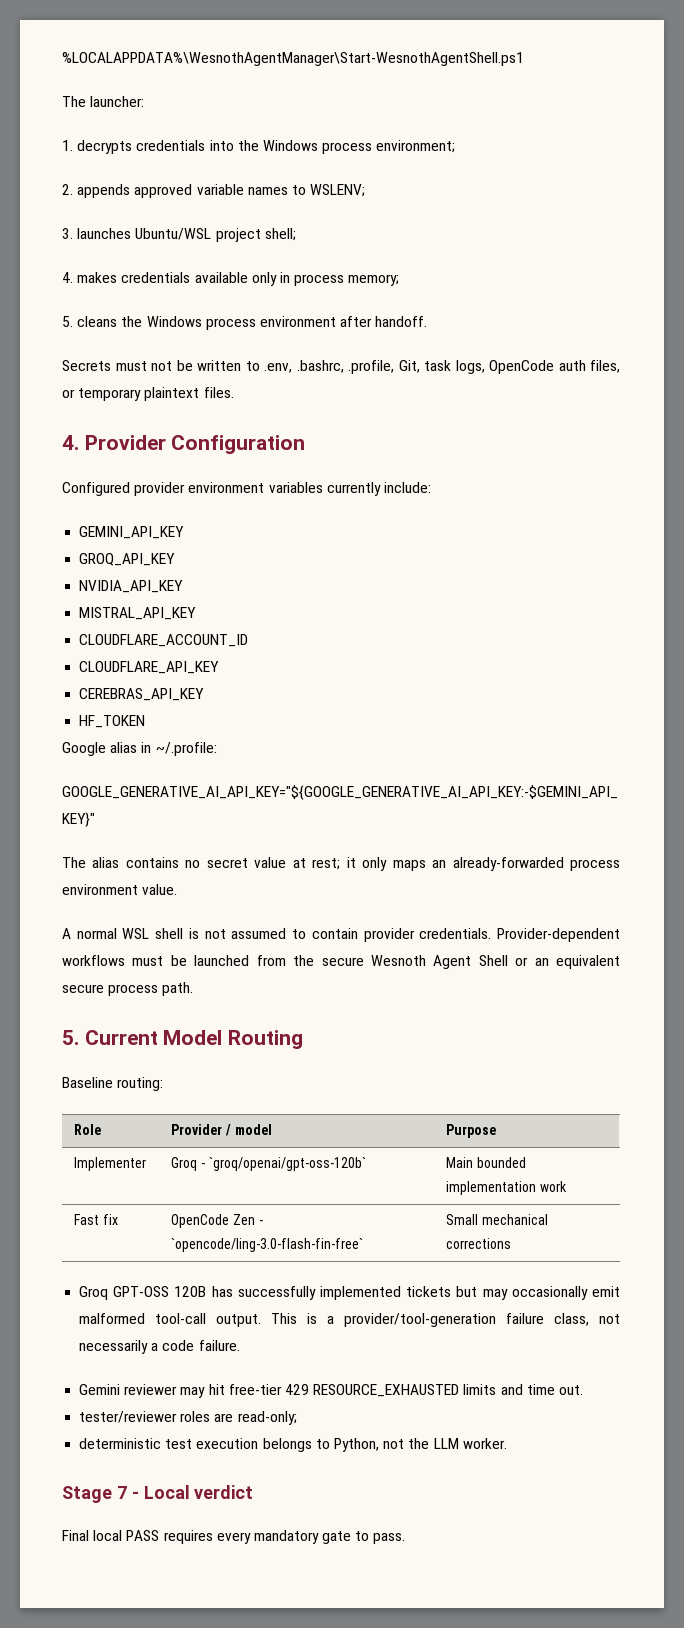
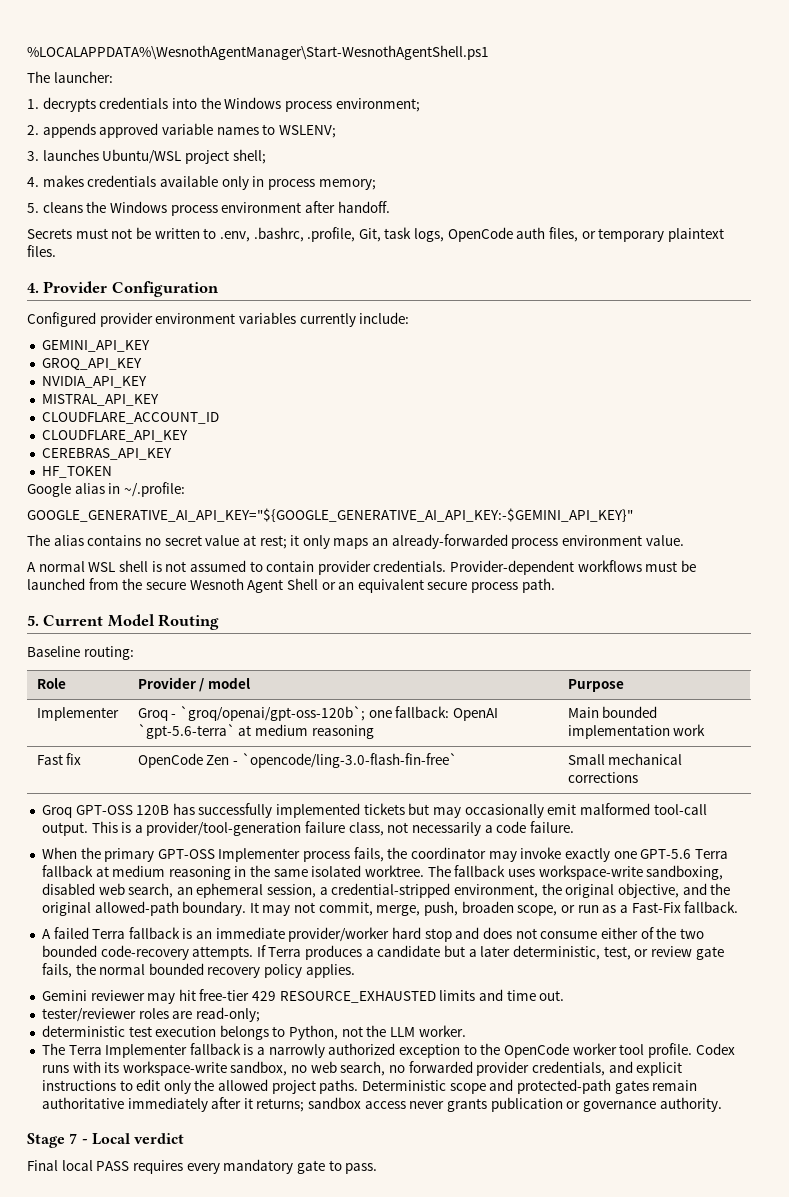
[208,1157,366,1171] `groq/openai/gpt-oss-120b` -> [179,706,498,721] [137,724,374,739] `groq/openai/gpt-oss-120b`; one fallback: OpenAI `gpt-5.6-terra` at medium reasoning
(240, 1345) none -> [41,847,728,862] [41,865,724,880] [41,883,731,898] [41,901,739,916] [41,927,704,942] [41,945,724,960] [41,963,355,978] // When the primary GPT-OSS Implementer process fails, the coordinator may invoke exactly one GPT-5.6 Terra fallback at medium reasoning in the same isolated worktree. The fallback uses workspace-write sandboxing, disabled web search, an ephemeral session, a credential-stripped environment, the original objective, and the original allowed-path boundary. It may not commit, merge, push, broaden scope, or run as a Fast-Fix fallback. // A failed Terra fallback is an immediate provider/worker hard stop and does not consume either of the two bounded code-recovery attempts. If Terra produces a candidate but a later deterministic, test, or review gate fails, the normal bounded recovery policy applies.
(507, 1443) none -> [41,1043,735,1058] [41,1061,683,1076] [41,1079,698,1094] [41,1097,722,1112] // The Terra Implementer fallback is a narrowly authorized exception to the OpenCode worker tool profile. Codex runs with its workspace-write sandbox, no web search, no forwarded provider credentials, and explicit instructions to edit only the allowed project paths. Deterministic scope and protected-path gates remain authoritative immediately after it returns; sandbox access never grants publication or governance authority.

